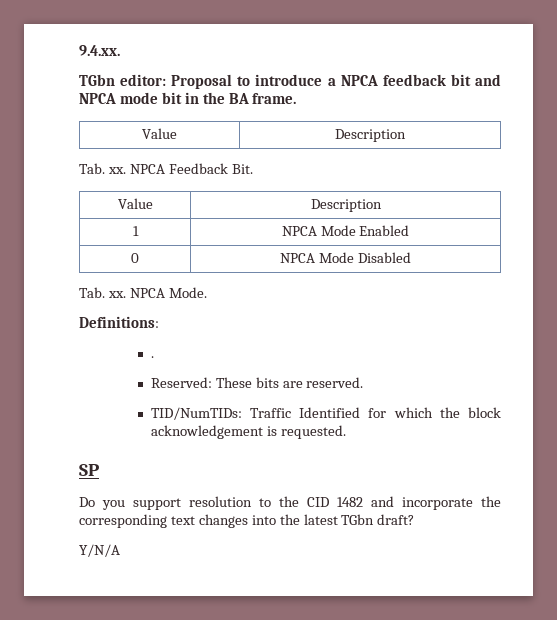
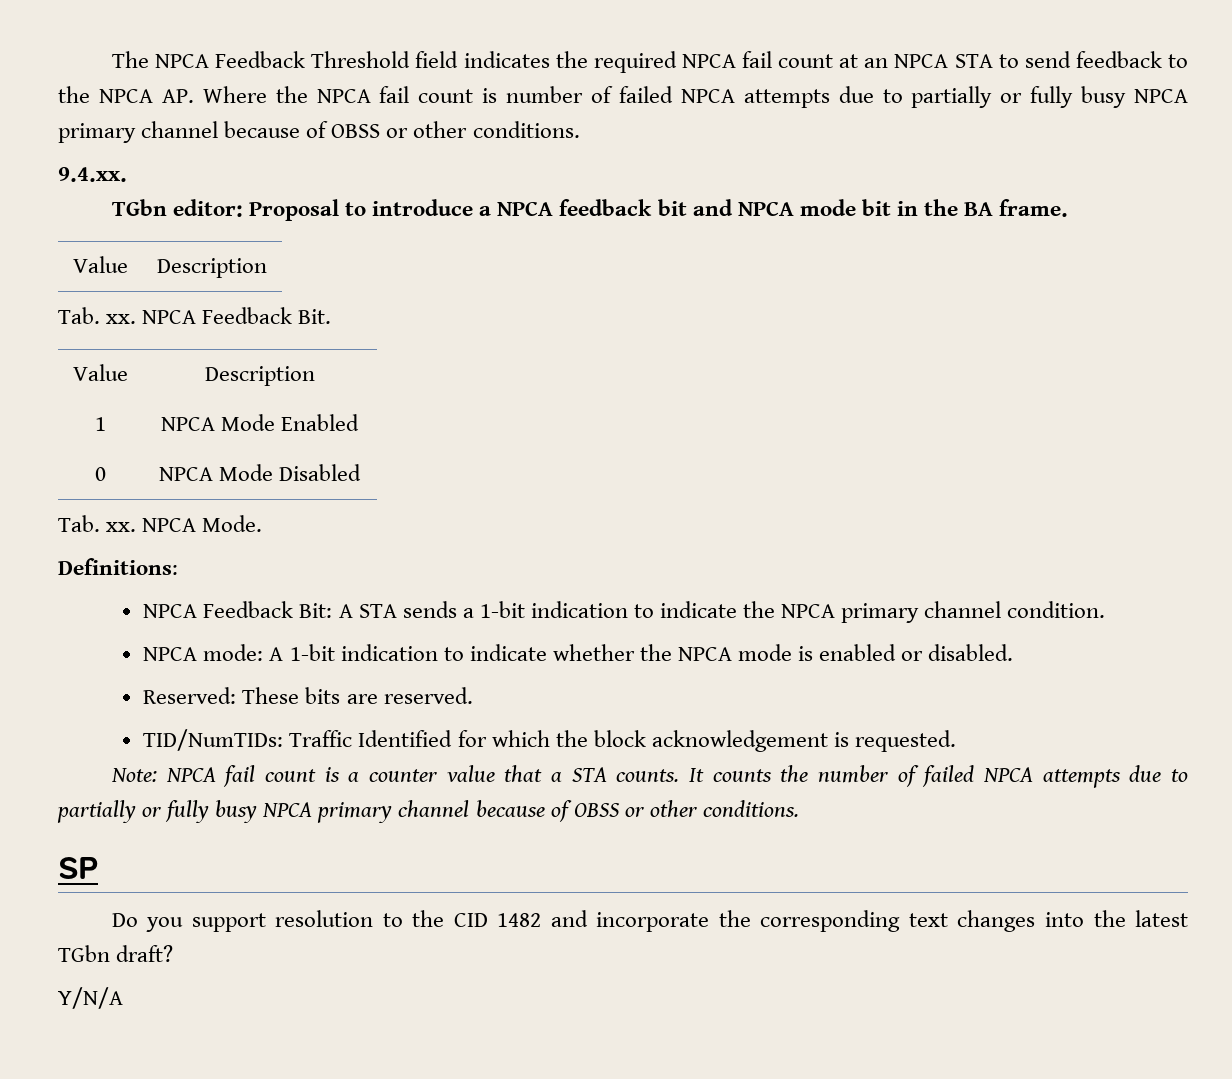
(79, 50) none -> [111,51,1188,73] [58,86,1188,108] [58,121,580,143] The NPCA Feedback Threshold field indicates the required NPCA fail count at an NPCA STA to send feedback to the NPCA AP. Where the NPCA fail count is number of failed NPCA attempts due to partially or fully busy NPCA primary channel because of OBSS or other conditions. //
[150,356,154,358] . -> [143,601,1106,623] [143,644,1014,661] NPCA Feedback Bit: A STA sends a 1-bit indication to indicate the NPCA primary channel condition. // NPCA mode: A 1-bit indication to indicate whether the NPCA mode is enabled or disabled.
(346, 432) none -> [110,765,1188,788] [57,800,799,823] // Note: NPCA fail count is a counter value that a STA counts. It counts the number of failed NPCA attempts due to partially or fully busy NPCA primary channel because of OBSS or other conditions.

